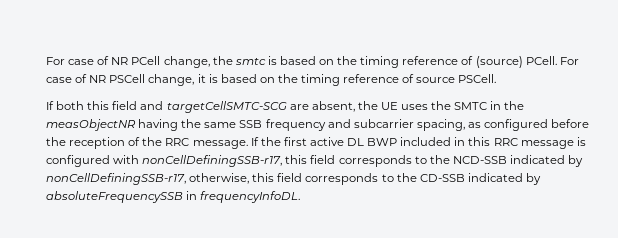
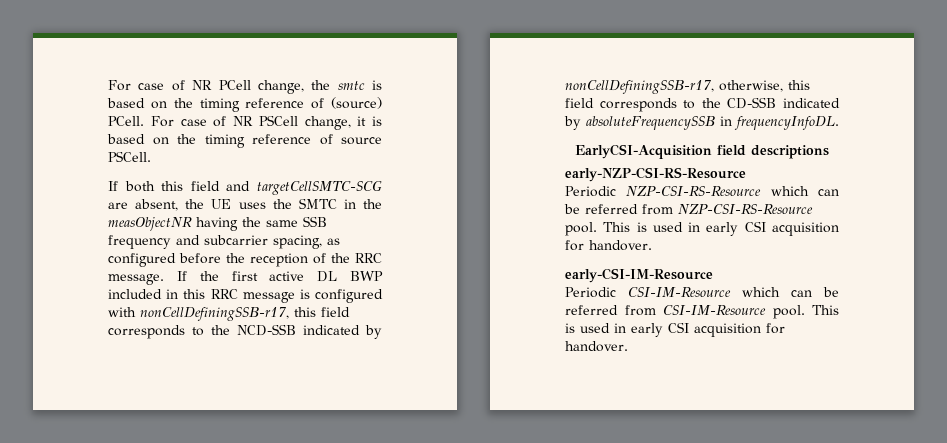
(301, 197) none -> [575,144,829,159] [565,167,746,182] [565,186,839,197] [564,204,813,215] [565,221,839,236] [565,240,652,251] [565,268,713,283] [565,287,839,298] [565,305,839,319] [565,322,785,337] [565,341,628,352] // EarlyCSI-Acquisition field descriptions // early-NZP-CSI-RS-Resource // Periodic NZP-CSI-RS-Resource which can be referred from NZP-CSI-RS-Resource pool. This is used in early CSI acquisition for handover. // early-CSI-IM-Resource // Periodic CSI-IM-Resource which can be referred from CSI-IM-Resource pool. This is used in early CSI acquisition for handover.

